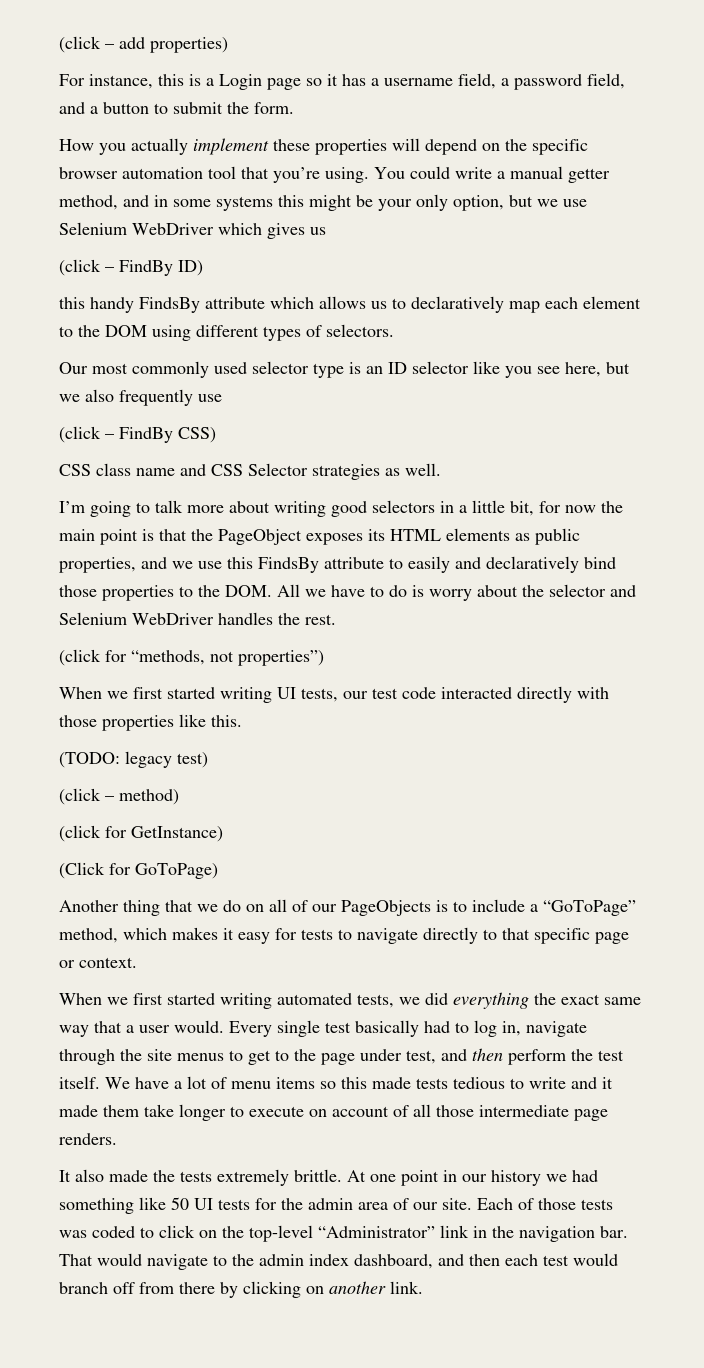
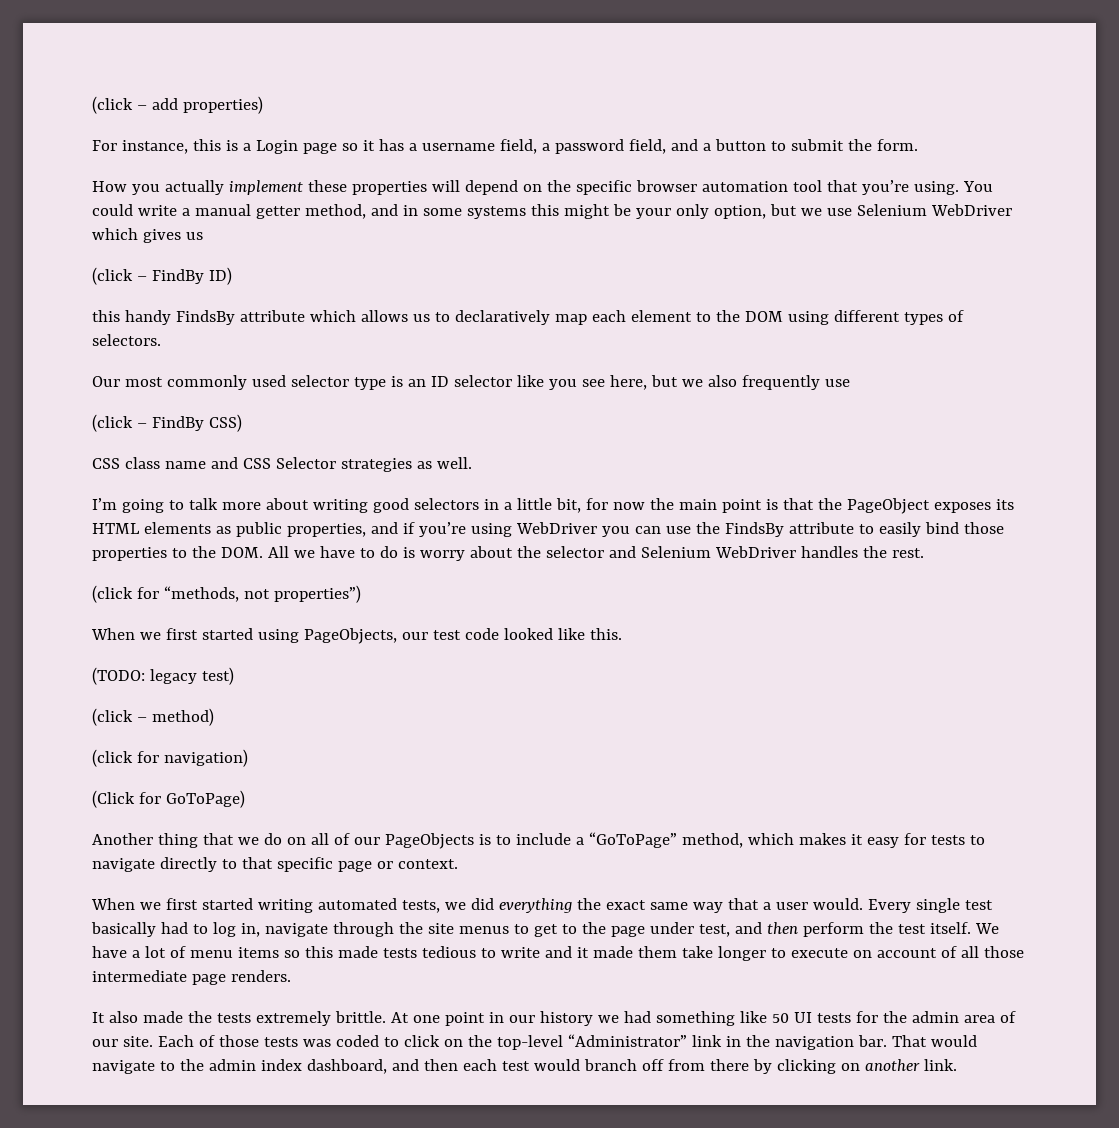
[172,557,253,569] we use this -> [402,522,720,537] if you’re using WebDriver you can use the
[455,556,579,573] and declaratively -> (921, 529) none
[220,686,609,703] [59,715,174,731] writing UI tests, our test code interacted directly with those properties -> [257,628,553,644] using PageObjects, our test code looked
[131,826,223,842] GetInstance) -> [163,749,248,767] navigation)

